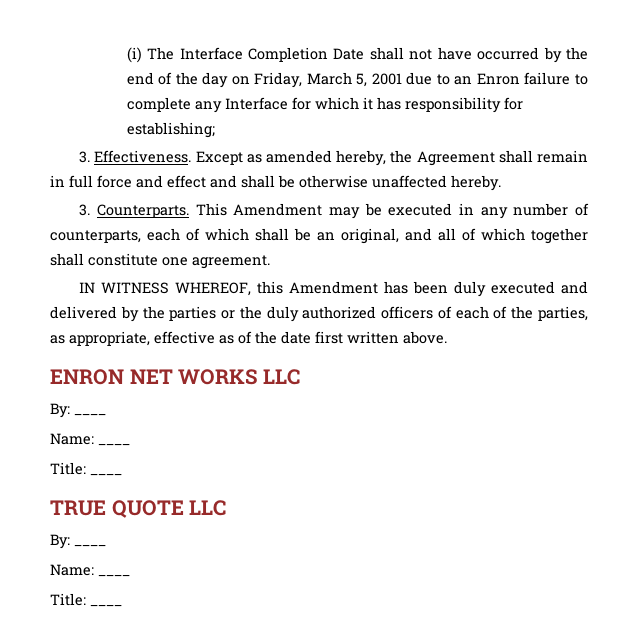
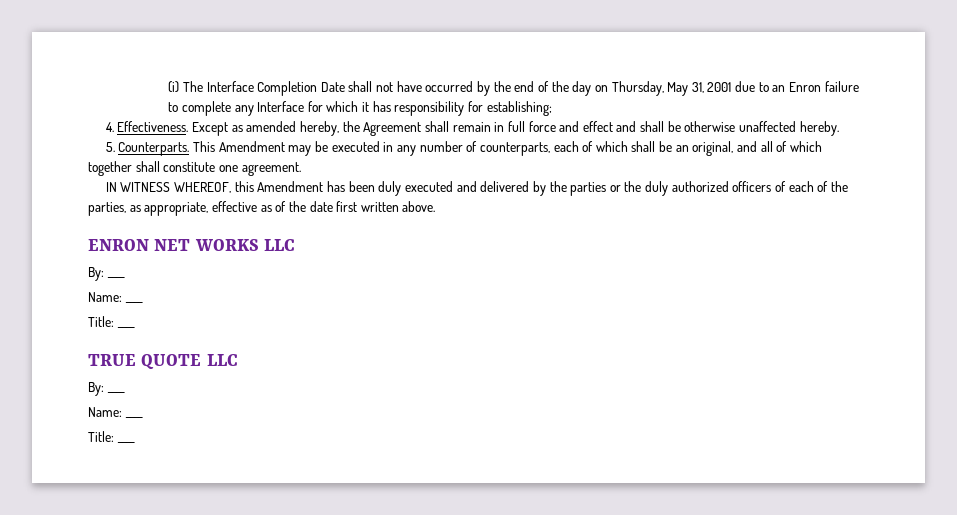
[254,72,368,88] Friday, March 5, -> [611,81,704,96] Thursday, May 31,
[79,151,91,163] 3. -> [105,122,114,132] 4.
[79,204,91,216] 3. -> [105,142,115,152] 5.

